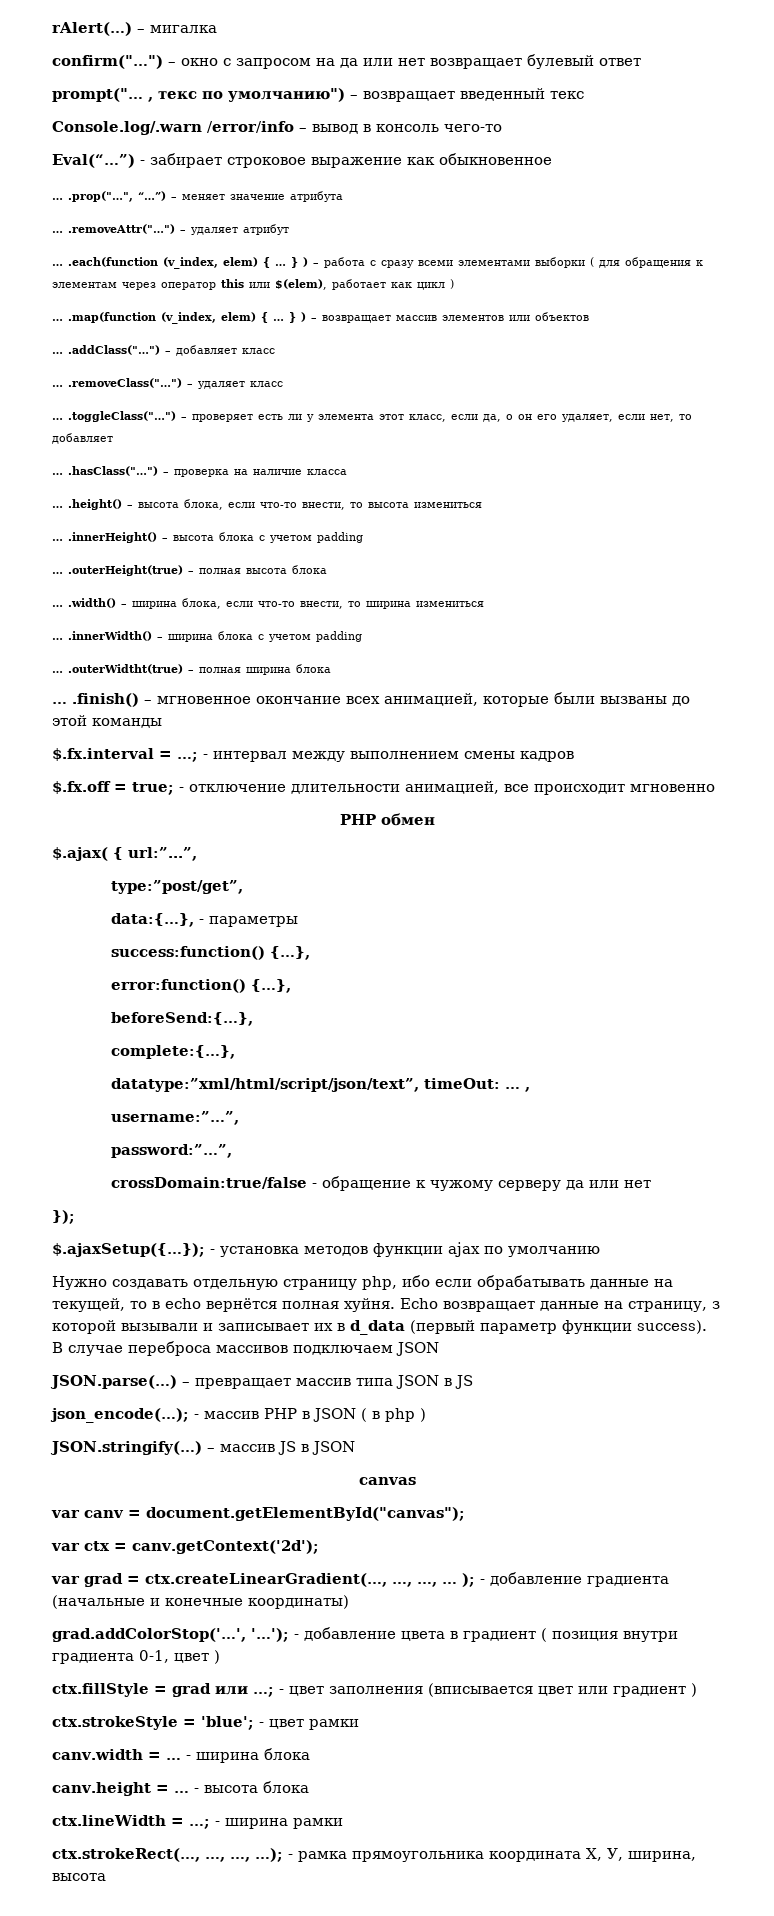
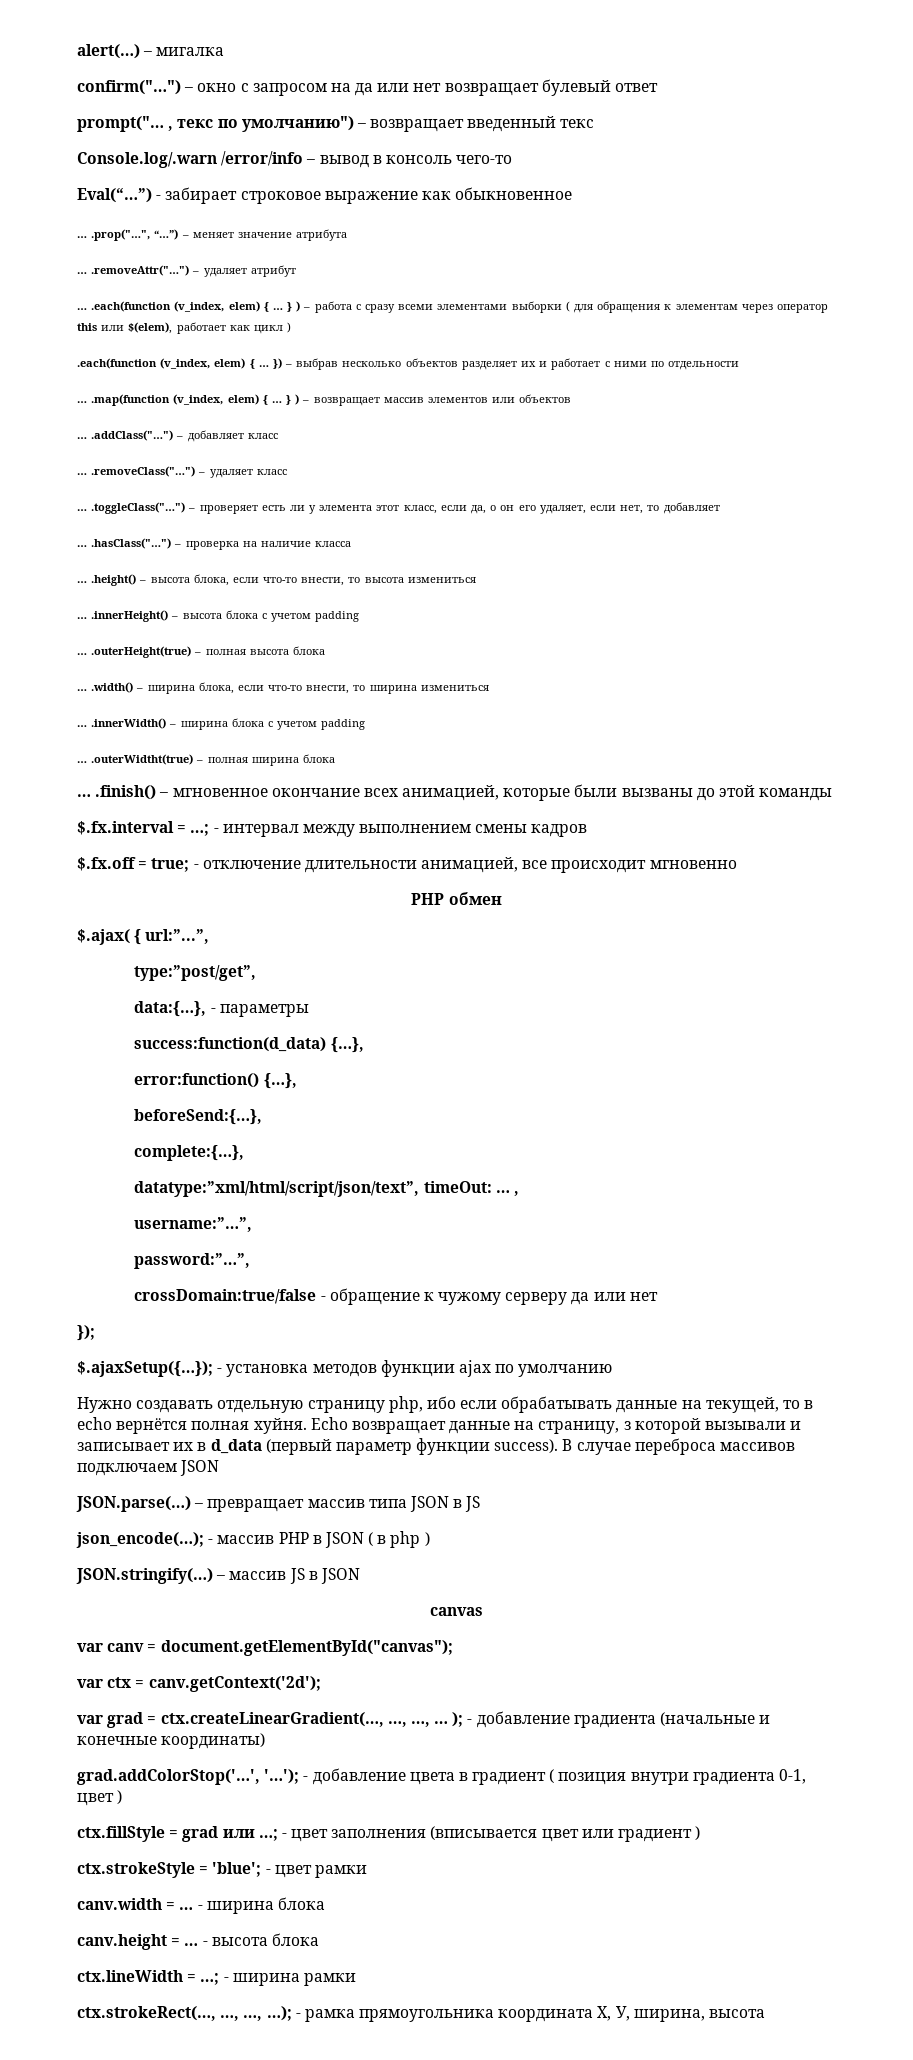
[52,22,132,36] rAlert(…) -> [77,44,140,59] alert(…)
(454, 284) none -> [77,358,740,370] // .each(function (v_index, elem) { … }) – выбрав несколько объектов разделяет их и работает с ними по отдельности
[110,946,265,960] success:function() -> [134,1037,327,1052] success:function(d_data)

